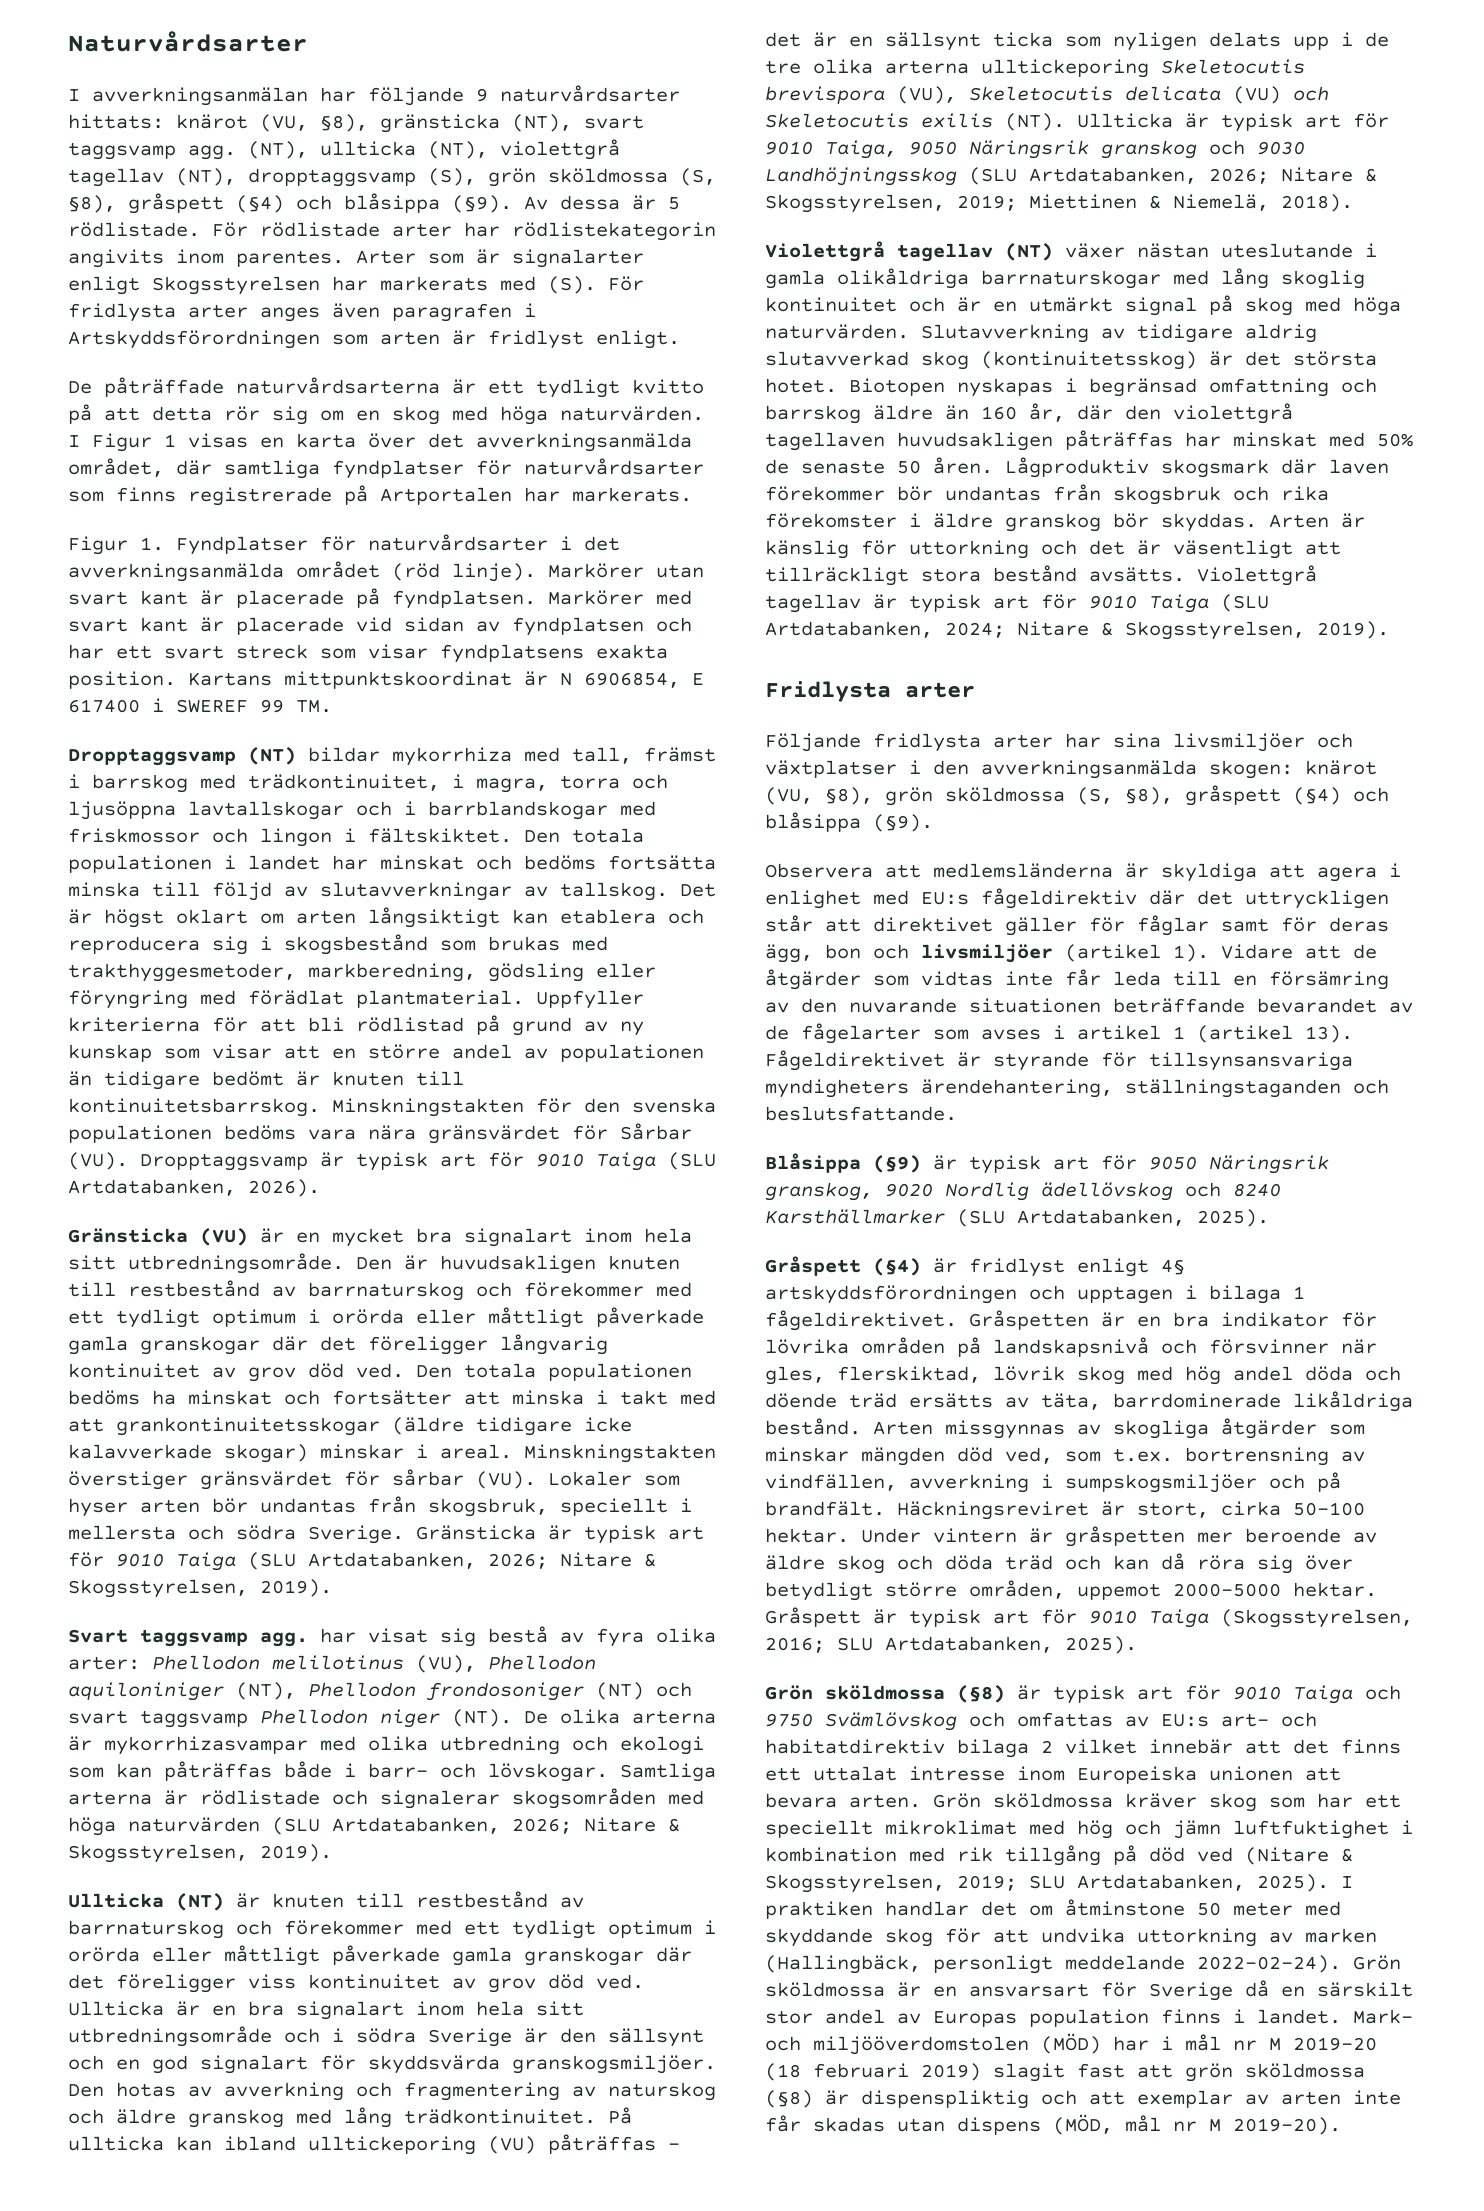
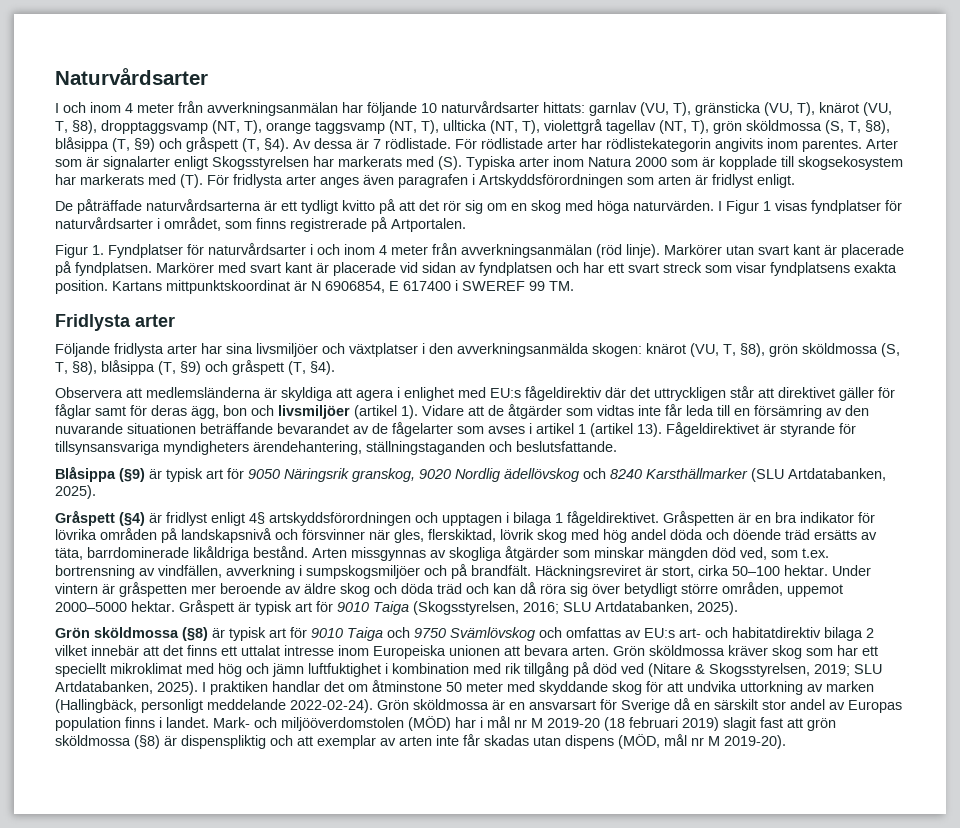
(80, 95) none -> [63,101,203,113] och inom 4 meter från
[476,88,488,102] 9 -> [421,103,437,113] 10
[176,114,644,133] [68,139,620,160] [68,168,716,187] [68,193,512,214] knärot (VU, §8), gränsticka (NT), svart taggsvamp agg. (NT), ullticka (NT), violettgrå tagellav (NT), dropptaggsvamp (S), grön sköldmossa (S, §8), gråspett (§4) och blåsippa (§9). -> [589,102,892,116] [55,119,890,134] [55,137,289,152] garnlav (VU, T), gränsticka (VU, T), knärot (VU, T, §8), dropptaggsvamp (NT, T), orange taggsvamp (NT, T), ullticka (NT, T), violettgrå tagellav (NT, T), grön sköldmossa (S, T, §8), blåsippa (T, §9) och gråspett (T, §4).
[668,197,680,210] 5 -> [373,139,381,149] 7
(596, 285) none -> [466,156,903,170] [55,174,203,188] Typiska arter inom Natura 2000 som är kopplade till skogsekosystem har markerats med (T).
[152,406,212,421] detta -> [419,200,439,211] det
[260,433,692,452] [68,458,320,479] en karta över det avverkningsanmälda området, där samtliga -> (807, 205) none
(704, 466) none -> [157,217,221,231] i området,
[380,487,692,505] Artportalen har markerats. -> [391,218,466,232] Artportalen.
[584,536,620,551] [68,561,380,582] det avverkningsanmälda området -> [317,243,592,258] och inom 4 meter från avverkningsanmälan
[68,747,716,766] [68,774,668,793] [68,801,656,820] [68,828,644,847] [68,855,716,873] [68,882,716,901] [68,907,704,928] [68,934,608,955] [68,963,656,982] [68,990,644,1009] [68,1015,644,1036] [68,1044,704,1062] [68,1071,464,1090] [68,1098,716,1117] [68,1123,692,1144] [68,1152,716,1171] [68,1179,320,1197] [68,1228,692,1247] [68,1253,680,1274] [68,1280,692,1301] [68,1307,704,1328] [68,1334,608,1355] [68,1363,692,1382] [68,1390,716,1405] [68,1417,632,1436] [68,1444,716,1463] [68,1469,680,1490] [68,1496,692,1517] [68,1525,704,1544] [68,1552,656,1571] [68,1579,332,1598] [68,1626,716,1647] [68,1655,596,1673] [68,1682,692,1701] [68,1709,716,1728] [68,1736,704,1755] [68,1761,716,1782] [68,1788,704,1809] [68,1817,680,1836] [68,1844,332,1863] [68,1891,584,1911] [68,1920,716,1939] [68,1945,692,1966] [68,1974,644,1993] [68,2001,584,2020] [68,2026,704,2047] [68,2055,716,2074] [68,2082,716,2101] [68,2107,632,2128] [68,2134,680,2155] [765,32,1389,51] [765,59,1305,78] [765,86,1329,104] [765,113,1389,132] [765,140,1305,159] [765,167,1377,186] [765,194,1353,213] [765,241,1377,262] [765,268,1365,289] [765,295,1401,316] [765,324,1317,343] [765,351,1377,370] [765,378,1377,397] [765,403,1293,424] [765,430,1413,451] [765,457,1389,478] [765,484,1329,505] [765,513,1365,532] [765,540,1341,559] [765,565,1317,586] [765,594,1269,613] [765,621,1389,640] // Dropptaggsvamp (NT) bildar mykorrhiza med tall, främst i barrskog med trädkontinuitet, i magra, torra och ljusöppna lavtallskogar och i barrblandskogar med friskmossor och lingon i fältskiktet. Den totala populationen i landet har minskat och bedöms fortsätta minska till följd av slutavverkningar av tallskog. Det är högst oklart om arten långsiktigt kan etablera och reproducera sig i skogsbestånd som brukas med trakthyggesmetoder, markberedning, gödsling eller föryngring med förädlat plantmaterial. Uppfyller kriterierna för att bli rödlistad på grund av ny kunskap som visar att en större andel av populationen än tidigare bedömt är knuten till kontinuitetsbarrskog. Minskningstakten för den svenska populationen bedöms vara nära gränsvärdet för Sårbar (VU). Dropptaggsvamp är typisk art för 9010 Taiga (SLU Artdatabanken, 2026). // Gränsticka (VU) är en mycket bra signalart inom hela sitt utbredningsområde. Den är huvudsakligen knuten till restbestånd av barrnaturskog och förekommer med ett tydligt optimum i orörda eller måttligt påverkade gamla granskogar där det föreligger långvarig kontinuitet av grov död ved. Den totala populationen bedöms ha minskat och fortsätter att minska i takt med att grankontinuitetsskogar (äldre tidigare icke kalavverkade skogar) minskar i areal. Minskningstakten överstiger gränsvärdet för sårbar (VU). Lokaler som hyser arten bör undantas från skogsbruk, speciellt i mellersta och södra Sverige. Gränsticka är typisk art för 9010 Taiga (SLU Artdatabanken, 2026; Nitare & Skogsstyrelsen, 2019). // Svart taggsvamp agg. har visat sig bestå av fyra olika arter: Phellodon melilotinus (VU), Phellodon aquiloniniger (NT), Phellodon frondosoniger (NT) och svart taggsvamp Phellodon niger (NT). De olika arterna är mykorrhizasvampar med olika utbredning och ekologi som kan påträffas både i barr- och lövskogar. Samtliga arterna är rödlistade och signalerar skogsområden med höga naturvärden (SLU Artdatabanken, 2026; Nitare & Skogsstyrelsen, 2019). // Ullticka (NT) är knuten till restbestånd av barrnaturskog och förekommer med ett tydligt optimum i orörda eller måttligt påverkade gamla granskogar där det föreligger viss kontinuitet av grov död ved. Ullticka är en bra signalart inom hela sitt utbredningsområde och i södra Sverige är den sällsynt och en god signalart för skyddsvärda granskogsmiljöer. Den hotas av avverkning och fragmentering av naturskog och äldre granskog med lång trädkontinuitet. På ullticka kan ibland ulltickeporing (VU) påträffas - det är en sällsynt ticka som nyligen delats upp i de tre olika arterna ulltickeporing Skeletocutis brevispora (VU), Skeletocutis delicata (VU) och Skeletocutis exilis (NT). Ullticka är typisk art för 9010 Taiga, 9050 Näringsrik granskog och 9030 Landhöjningsskog (SLU Artdatabanken, 2026; Nitare & Skogsstyrelsen, 2019; Miettinen & Niemelä, 2018). // Violettgrå tagellav (NT) växer nästan uteslutande i gamla olikåldriga barrnaturskogar med lång skoglig kontinuitet och är en utmärkt signal på skog med höga naturvärden. Slutavverkning av tidigare aldrig slutavverkad skog (kontinuitetsskog) är det största hotet. Biotopen nyskapas i begränsad omfattning och barrskog äldre än 160 år, där den violettgrå tagellaven huvudsakligen påträffas har minskat med 50% de senaste 50 åren. Lågproduktiv skogsmark där laven förekommer bör undantas från skogsbruk och rika förekomster i äldre granskog bör skyddas. Arten är känslig för uttorkning och det är väsentligt att tillräckligt stora bestånd avsätts. Violettgrå tagellav är typisk art för 9010 Taiga (SLU Artdatabanken, 2024; Nitare & Skogsstyrelsen, 2019). -> (574, 286) none
(813, 796) none -> [723,344,736,356] T,
[1125,785,1389,806] [765,812,933,832] §8), gråspett (§4) och blåsippa (§9). -> [55,360,335,375] T, §8), blåsippa (T, §9) och gråspett (T, §4).

